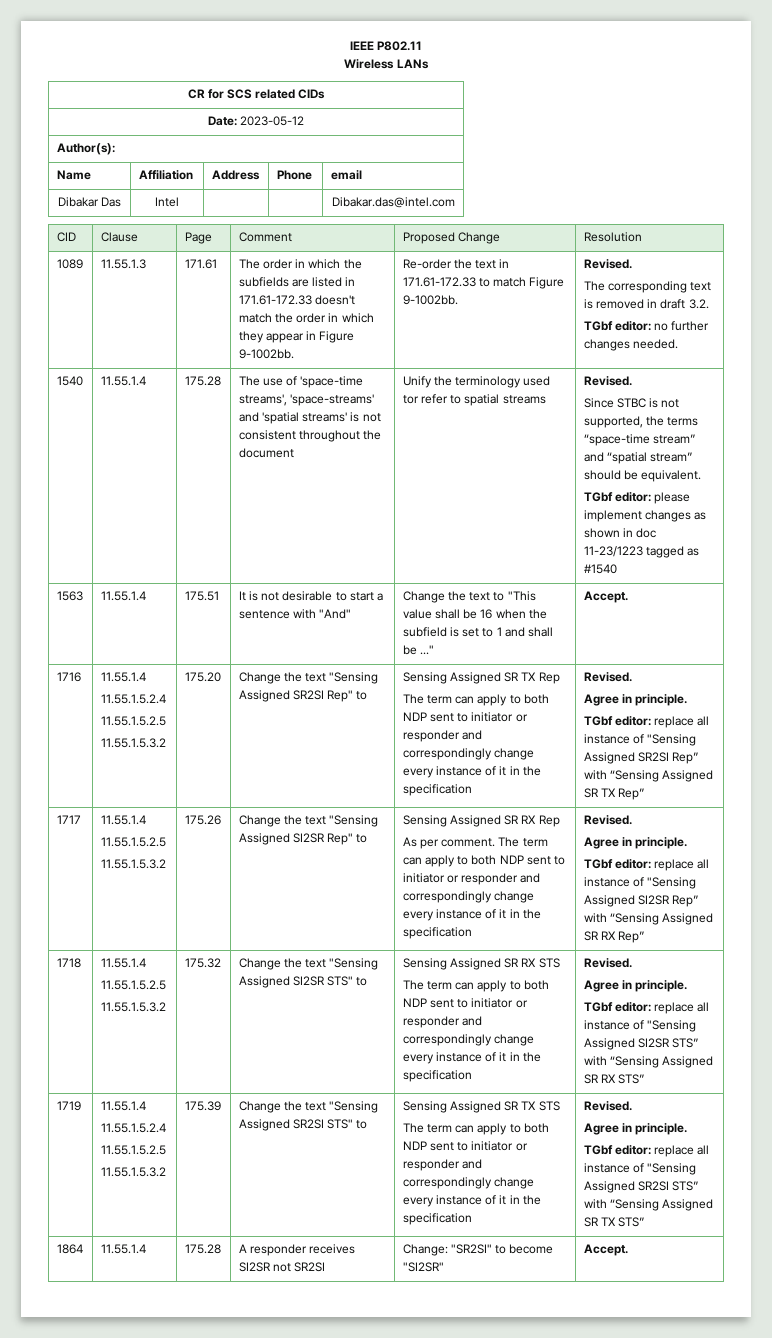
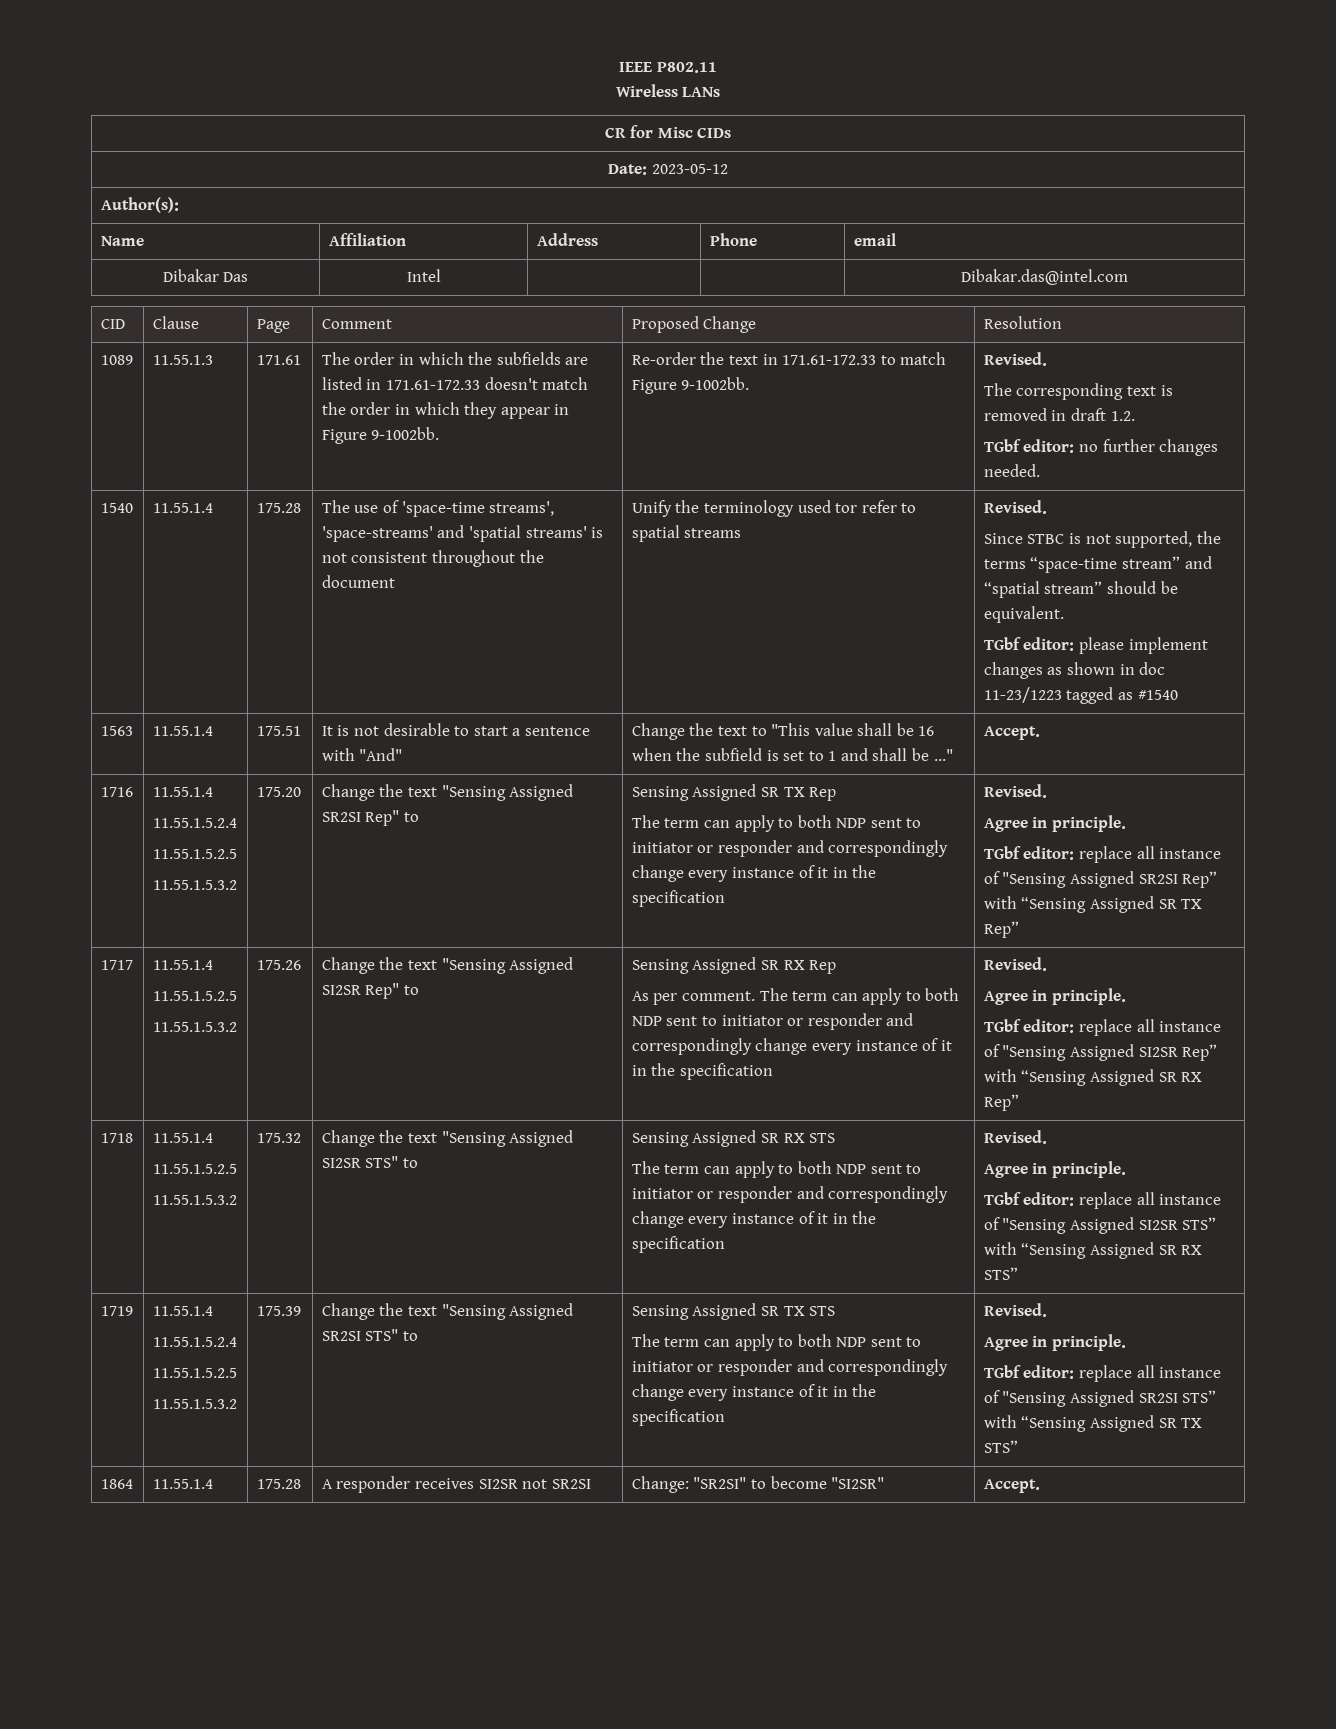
[227,89,296,99] SCS related -> [657,127,693,138] Misc
[688,299,709,309] 3.2. -> [1110,411,1135,421] 1.2.

